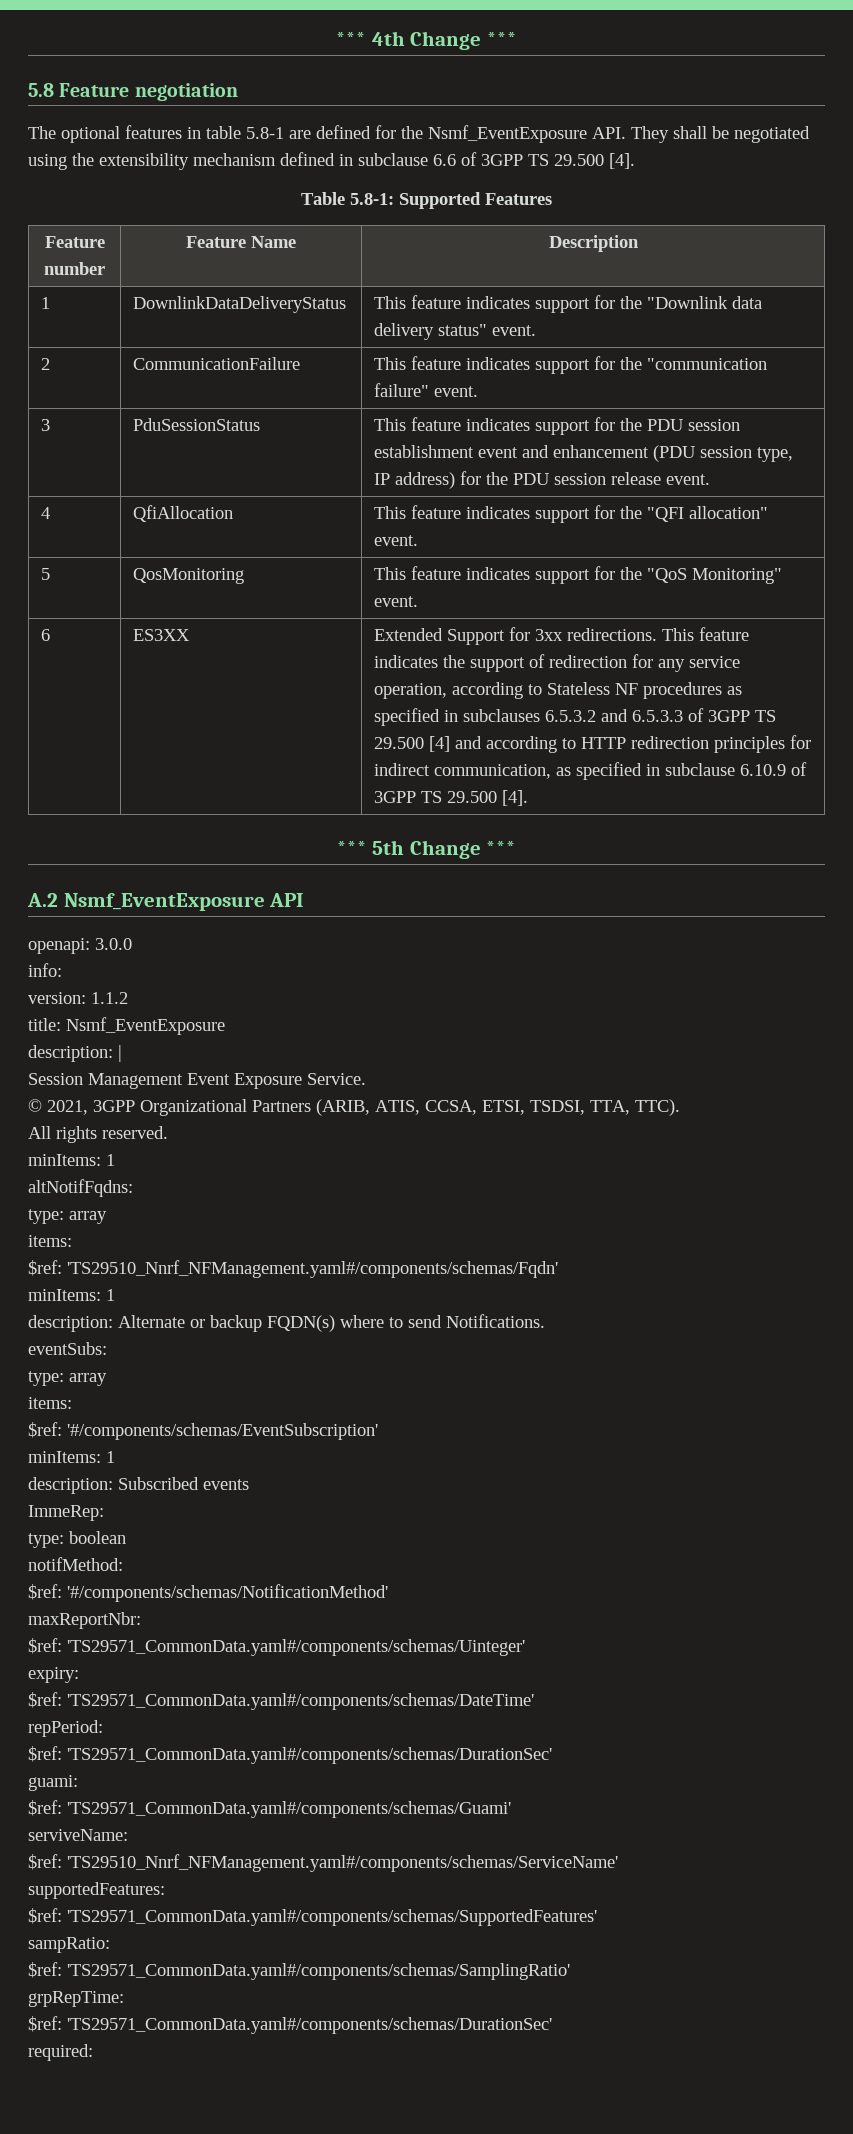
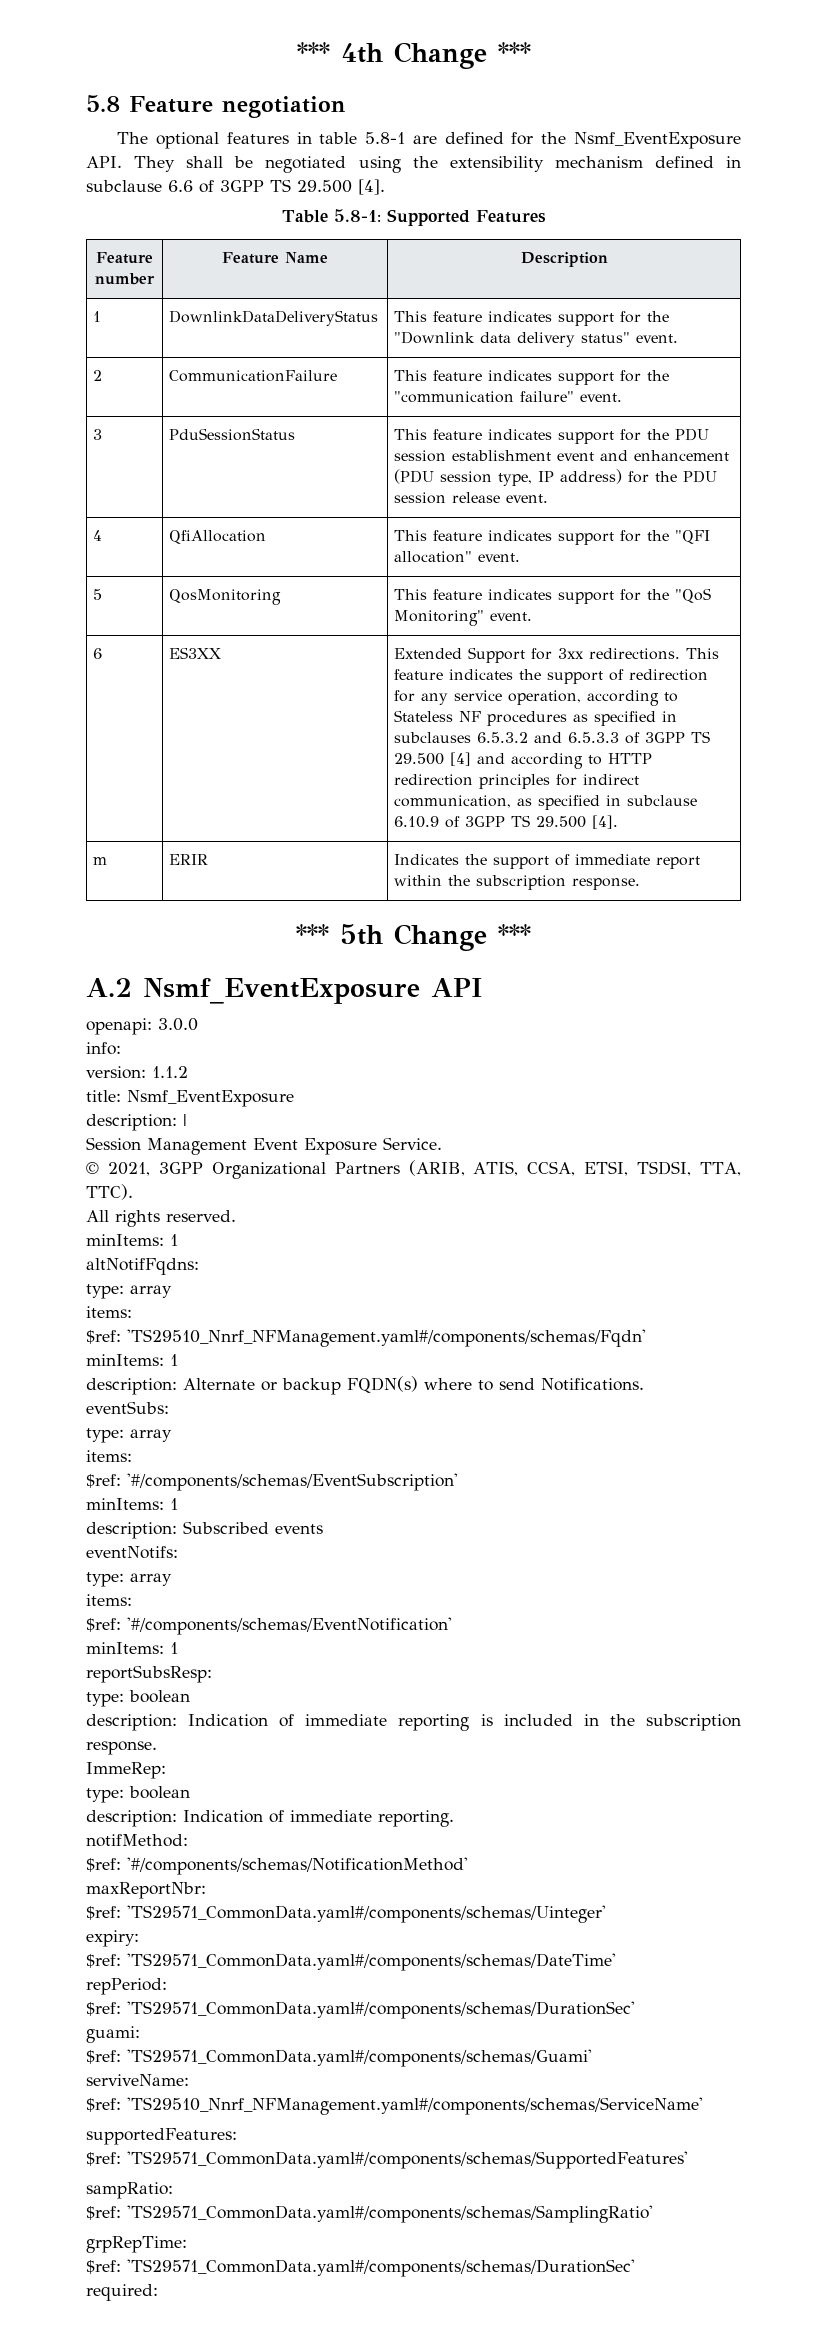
(529, 798) none -> [93,857,108,865] [169,854,209,865] [394,854,701,869] [394,875,641,890] // m | ERIR | Indicates the support of immediate report within the subscription response.
[28,1505,104,1521] [28,1531,126,1548] ImmeRep: // type: boolean -> [86,1546,178,1559] [86,1572,172,1587] [86,1594,132,1606] [86,1617,452,1635] [86,1642,178,1654] [86,1665,212,1683] [86,1690,190,1707] [86,1714,741,1731] [86,1741,157,1755] [86,1762,166,1779] [86,1786,190,1803] [86,1810,454,1827] eventNotifs: // type: array // items: // $ref: '#/components/schemas/EventNotification' // minItems: 1 // reportSubsResp: // type: boolean // description: Indication of immediate reporting is included in the subscription response. // ImmeRep: // type: boolean // description: Indication of immediate reporting.

